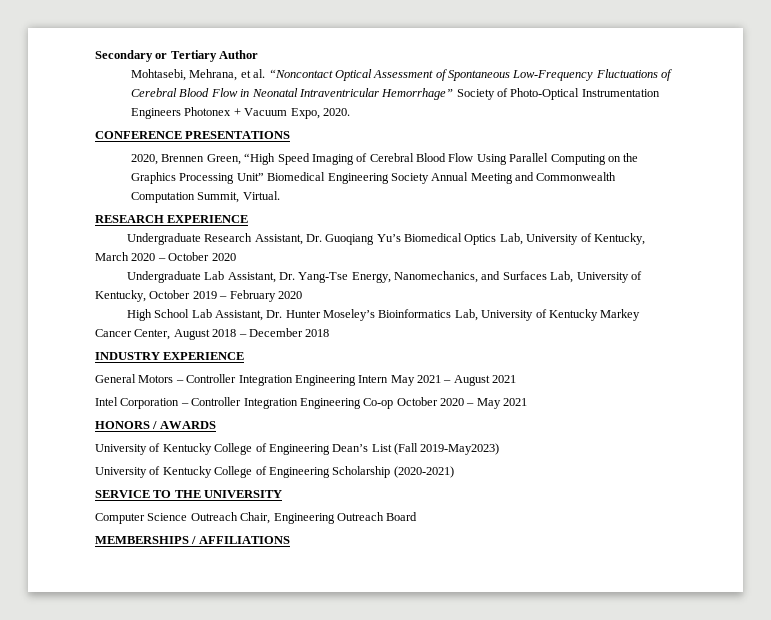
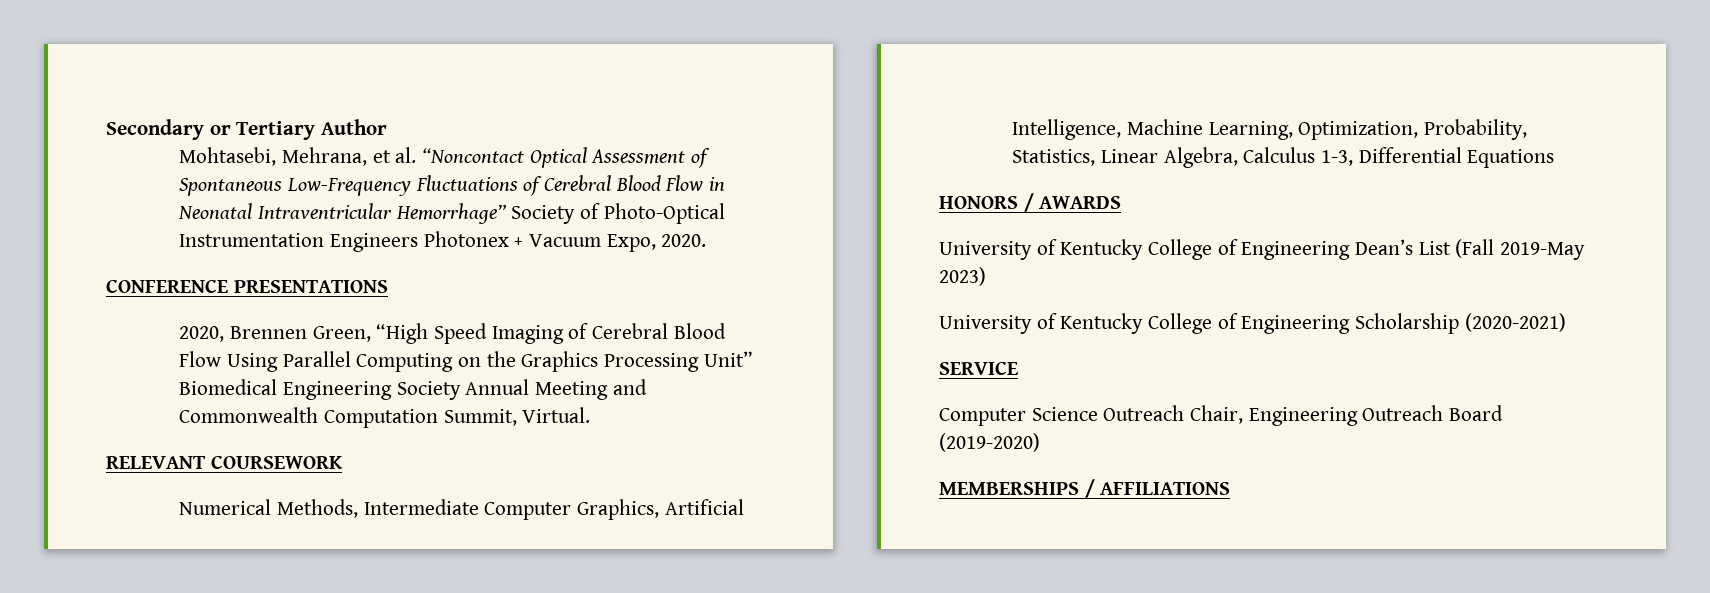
[95,215,249,223] [126,233,645,245] [95,252,236,261] [126,271,642,283] [95,290,302,302] [126,309,641,321] [95,328,330,340] [95,352,245,360] [95,374,517,386] [95,397,528,409] RESEARCH EXPERIENCE // Undergraduate Research Assistant, Dr. Guoqiang Yu’s Biomedical Optics Lab, University of Kentucky, March 2020 – October 2020 // Undergraduate Lab Assistant, Dr. Yang-Tse Energy, Nanomechanics, and Surfaces Lab, University of Kentucky, October 2019 – February 2020 // High School Lab Assistant, Dr. Hunter Moseley’s Bioinformatics Lab, University of Kentucky Markey Cancer Center, August 2018 – December 2018 // INDUSTRY EXPERIENCE // General Motors – Controller Integration Engineering Intern May 2021 – August 2021 // Intel Corporation – Controller Integration Engineering Co-op October 2020 – May 2021 -> [106,456,343,469] [179,499,744,520] [1012,119,1527,140] [1012,147,1555,168] RELEVANT COURSEWORK // Numerical Methods, Intermediate Computer Graphics, Artificial Intelligence, Machine Learning, Optimization, Probability, Statistics, Linear Algebra, Calculus 1-3, Differential Equations
[420,443,500,455] 2019-May2023) -> [1500,242,1586,260] [939,267,986,286] 2019-May 2023)
[153,490,283,498] TO THE UNIVERSITY -> (1018, 368) none
(418, 516) none -> [939,433,1040,452] (2019-2020)

